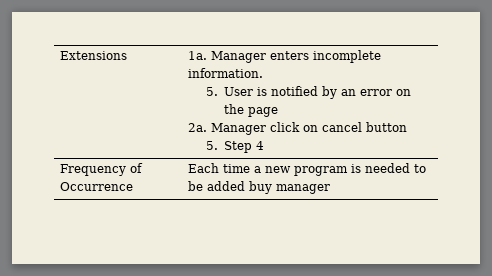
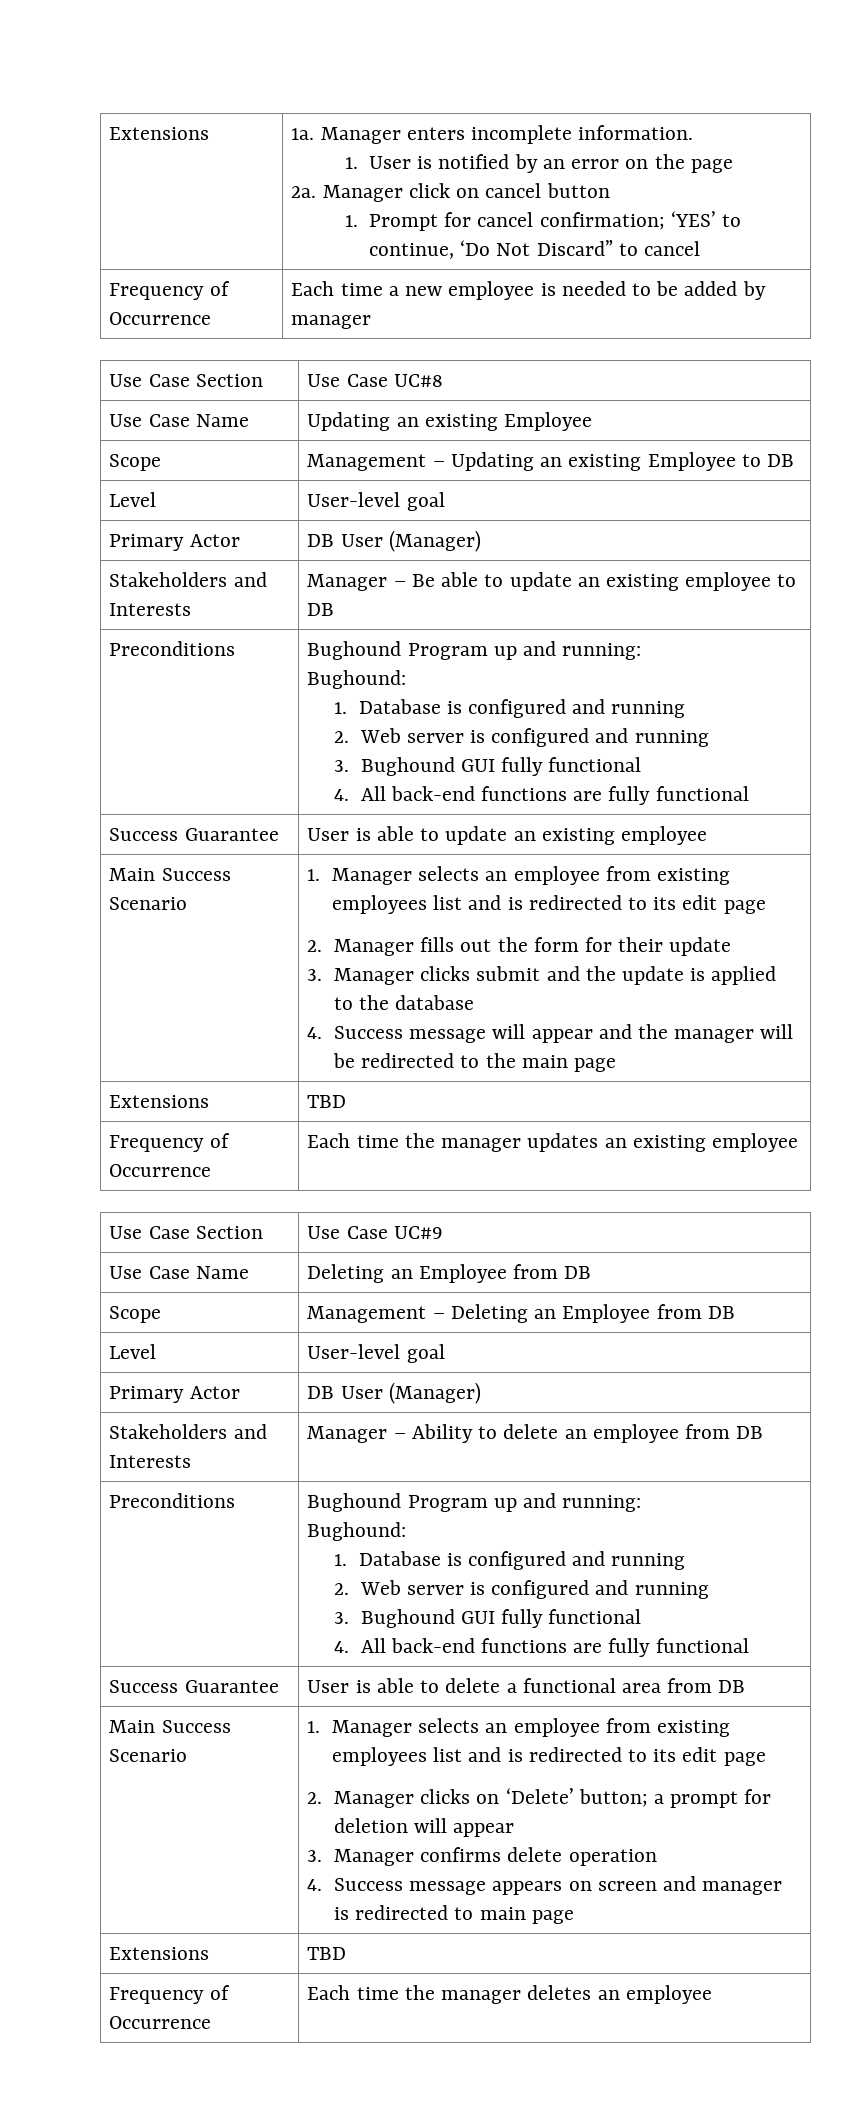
[205,87,218,96] 5. -> [344,157,358,169] 1.
[205,141,264,153] 5. Step 4 -> [344,211,742,231] [369,240,701,259] 1. Prompt for cancel confirmation; ‘YES’ to continue, ‘Do Not Discard” to cancel
[293,166,348,176] program -> [448,281,535,300] employee
[248,181,330,194] buy manager -> [742,281,766,300] [291,315,372,329] [109,374,263,387] [307,374,443,387] [109,414,249,427] [307,412,593,431] [109,454,162,471] [307,452,794,471] [109,492,157,507] [307,492,445,511] [109,534,240,551] [307,530,481,552] [109,572,267,587] [109,603,192,616] [307,572,797,591] [307,603,335,616] [109,641,236,656] [307,641,642,660] [307,670,407,689] [334,699,686,718] [334,728,709,747] [334,757,642,776] [334,786,749,805] [109,828,279,841] [307,826,707,845] [109,868,231,881] [109,897,188,910] [307,866,731,885] [331,895,766,914] [307,937,732,956] [307,966,777,985] [333,995,475,1010] [307,1024,794,1043] [332,1053,617,1072] [109,1095,210,1108] [307,1095,347,1108] [109,1133,230,1152] [109,1164,212,1177] [307,1133,798,1152] [109,1226,263,1239] [307,1226,443,1239] [109,1266,249,1279] [307,1264,592,1283] [109,1306,162,1323] [307,1304,735,1323] [109,1344,157,1359] [307,1344,445,1363] [109,1386,240,1403] [307,1382,481,1404] [109,1424,267,1439] [109,1455,192,1468] [307,1424,764,1443] [109,1493,236,1508] [307,1493,642,1512] [307,1522,407,1541] [334,1551,686,1570] [334,1580,709,1599] [334,1609,642,1628] [334,1638,749,1657] [109,1680,279,1693] [307,1678,746,1693] [109,1720,231,1733] [109,1749,188,1762] [307,1718,731,1737] [331,1747,766,1766] [307,1788,772,1808] [333,1818,515,1837] [307,1847,657,1866] [307,1876,783,1895] [333,1905,574,1924] [109,1947,210,1960] [307,1947,347,1960] [109,1985,230,2004] [109,2016,212,2029] [307,1985,712,2004] by manager // Use Case Section | Use Case UC#8 // Use Case Name | Updating an existing Employee // Scope | Management – Updating an existing Employee to DB // Level | User-level goal // Primary Actor | DB User (Manager) // Stakeholders and Interests | Manager – Be able to update an existing employee to DB // Preconditions | Bughound Program up and running: // Bughound: // 1. Database is configured and running // 2. Web server is configured and running // 3. Bughound GUI fully functional // 4. All back-end functions are fully functional // Success Guarantee | User is able to update an existing employee // Main Success Scenario | 1. Manager selects an employee from existing employees list and is redirected to its edit page // 2. Manager fills out the form for their update // 3. Manager clicks submit and the update is applied to the database // 4. Success message will appear and the manager will be redirected to the main page // Extensions | TBD // Frequency of Occurrence | Each time the manager updates an existing employee // Use Case Section | Use Case UC#9 // Use Case Name | Deleting an Employee from DB // Scope | Management – Deleting an Employee from DB // Level | User-level goal // Primary Actor | DB User (Manager) // Stakeholders and Interests | Manager – Ability to delete an employee from DB // Preconditions | Bughound Program up and running: // Bughound: // 1. Database is configured and running // 2. Web server is configured and running // 3. Bughound GUI fully functional // 4. All back-end functions are fully functional // Success Guarantee | User is able to delete a functional area from DB // Main Success Scenario | 1. Manager selects an employee from existing employees list and is redirected to its edit page // 2. Manager clicks on ‘Delete’ button; a prompt for deletion will appear // 3. Manager confirms delete operation // 4. Success message appears on screen and manager is redirected to main page // Extensions | TBD // Frequency of Occurrence | Each time the manager deletes an employee

